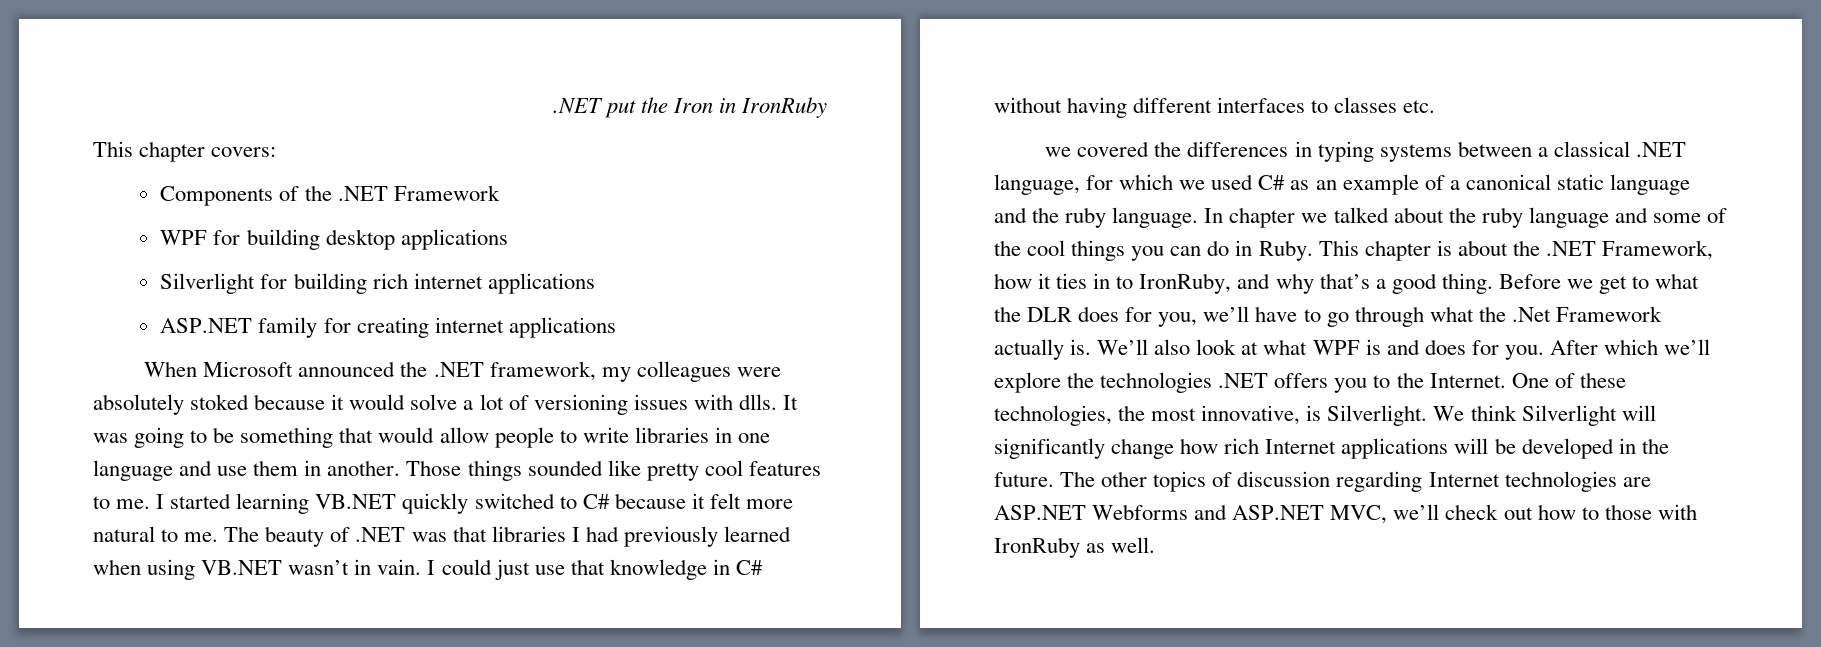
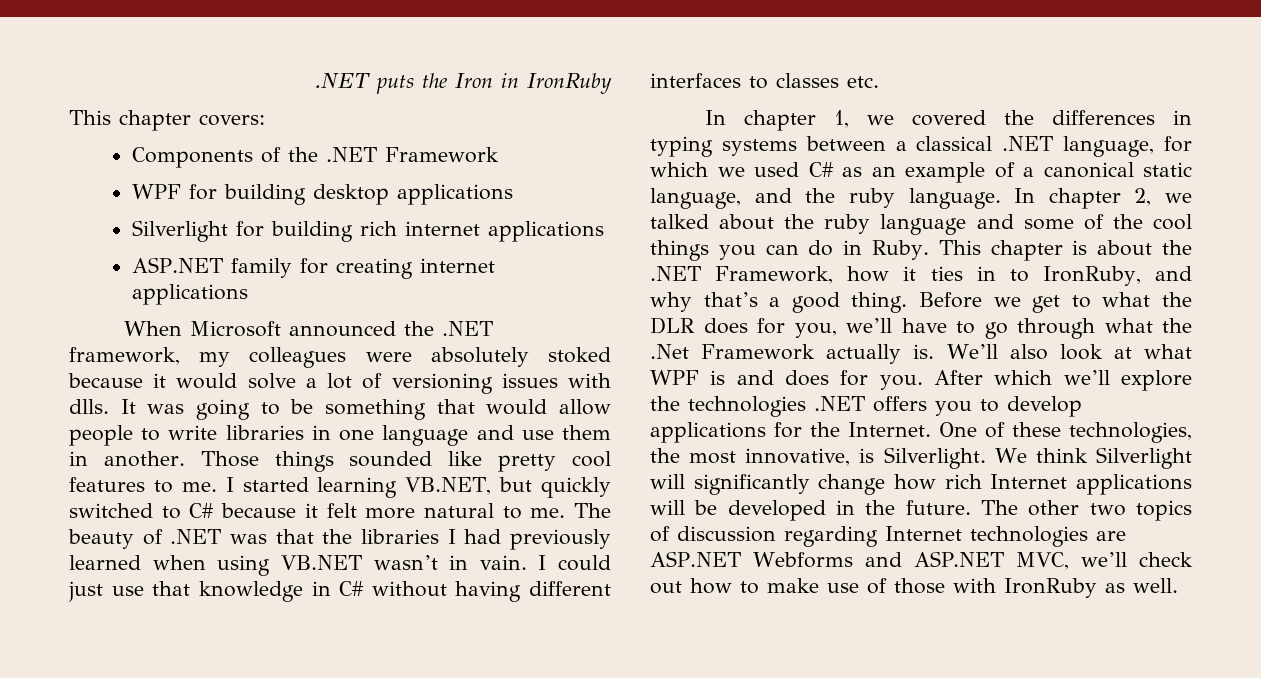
[552,98,636,118] .NET put -> [314,73,414,94] .NET puts
[315,494,397,509] VB.NET -> [405,477,533,495] VB.NET, but
(487, 534) none -> [322,529,353,544] the
(1436, 106) none -> [705,110,850,131] In chapter 1,
[1609,174,1690,195] language -> [650,188,741,209] language,
(1296, 217) none -> [1134,188,1152,206] 2,
(1391, 381) none -> [1007,396,1082,417] [650,422,802,443] develop applications for
(1148, 479) none -> [1089,503,1126,516] two
(1599, 513) none -> [767,578,887,594] make use of

